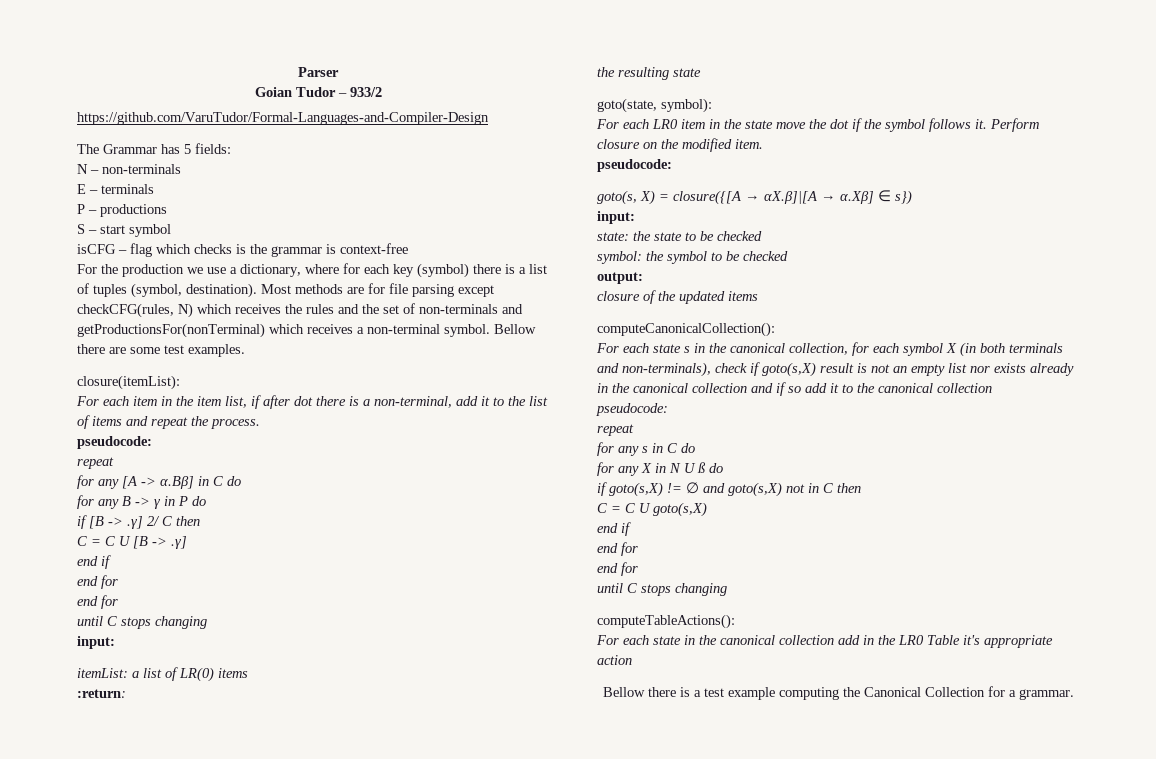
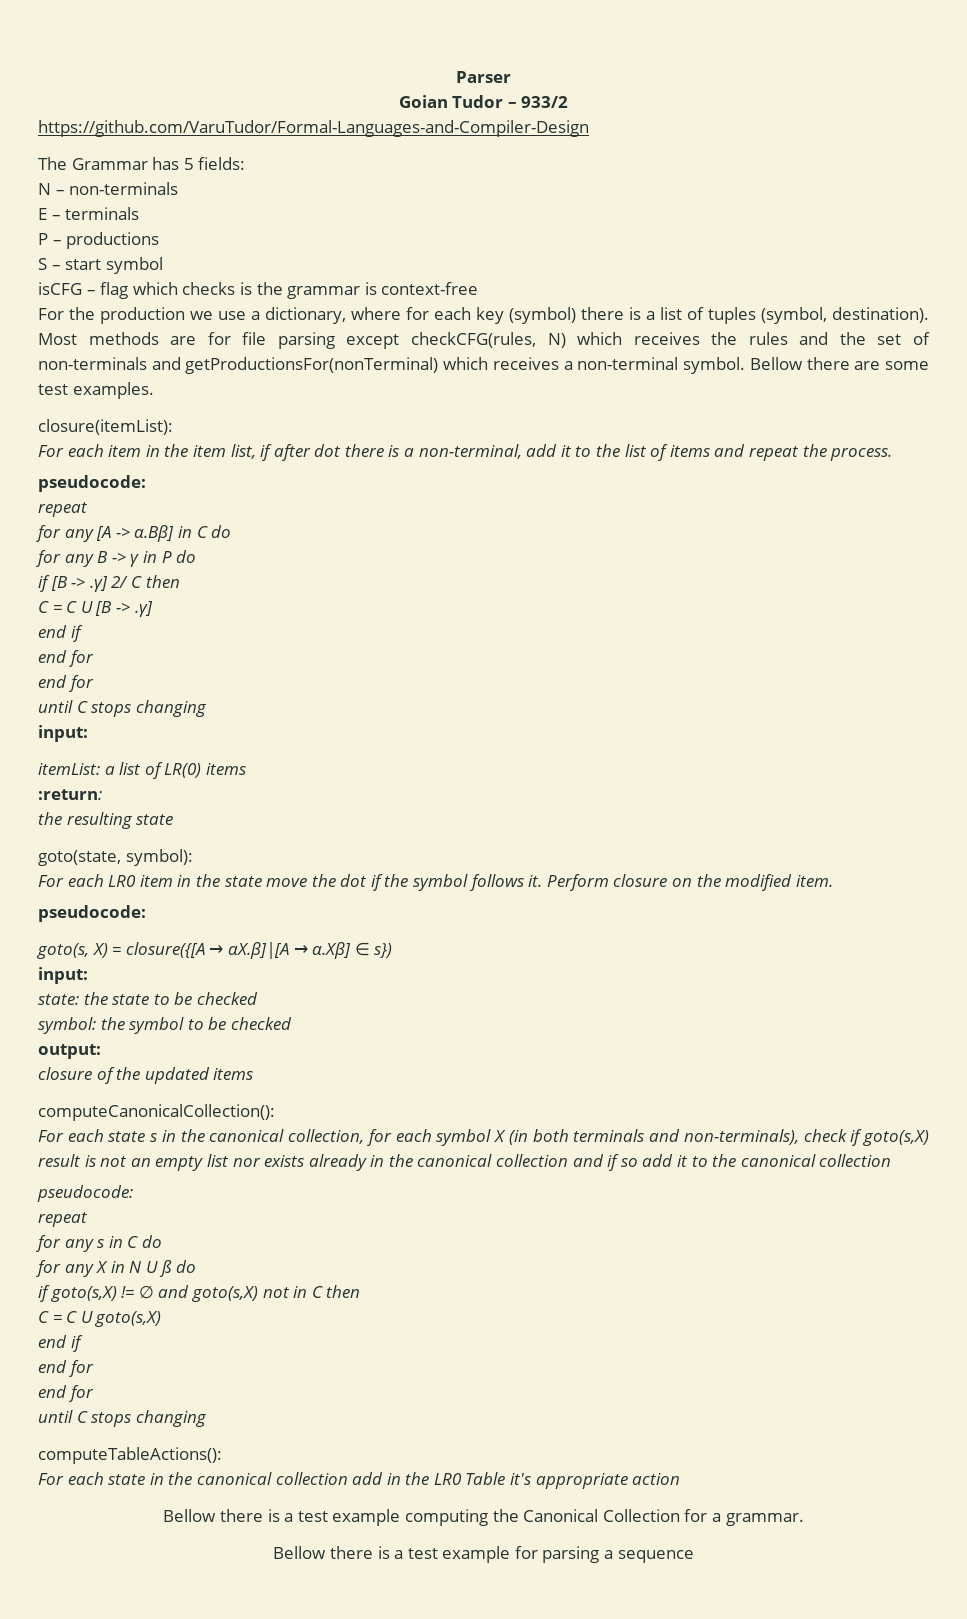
(1074, 694) none -> [273,1546,694,1563] // Bellow there is a test example for parsing a sequence

